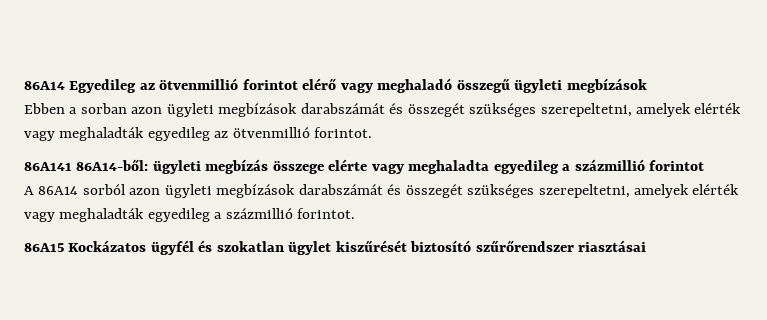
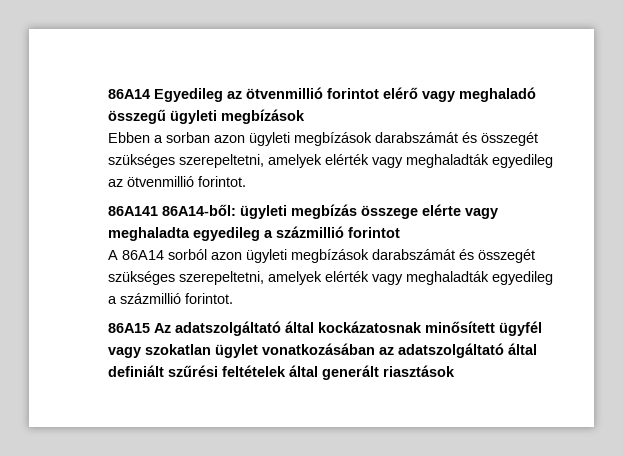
[68,240,647,255] Kockázatos ügyfél és szokatlan ügylet kiszűrését biztosító szűrőrendszer riasztásai -> [154,321,542,336] [108,343,537,358] [108,365,455,380] Az adatszolgáltató által kockázatosnak minősített ügyfél vagy szokatlan ügylet vonatkozásában az adatszolgáltató által definiált szűrési feltételek által generált riasztások

